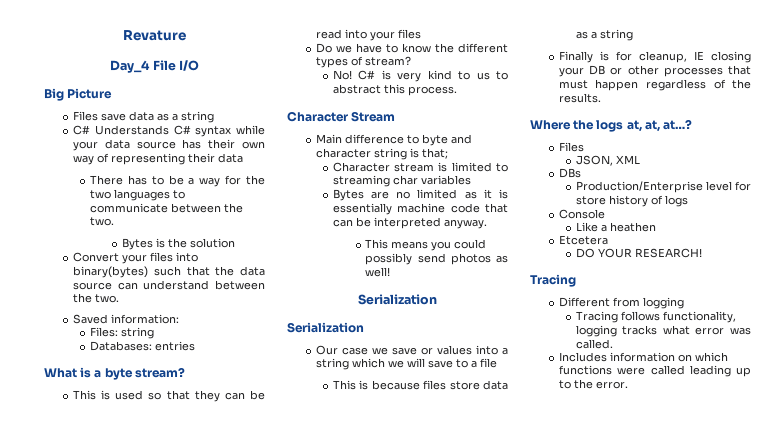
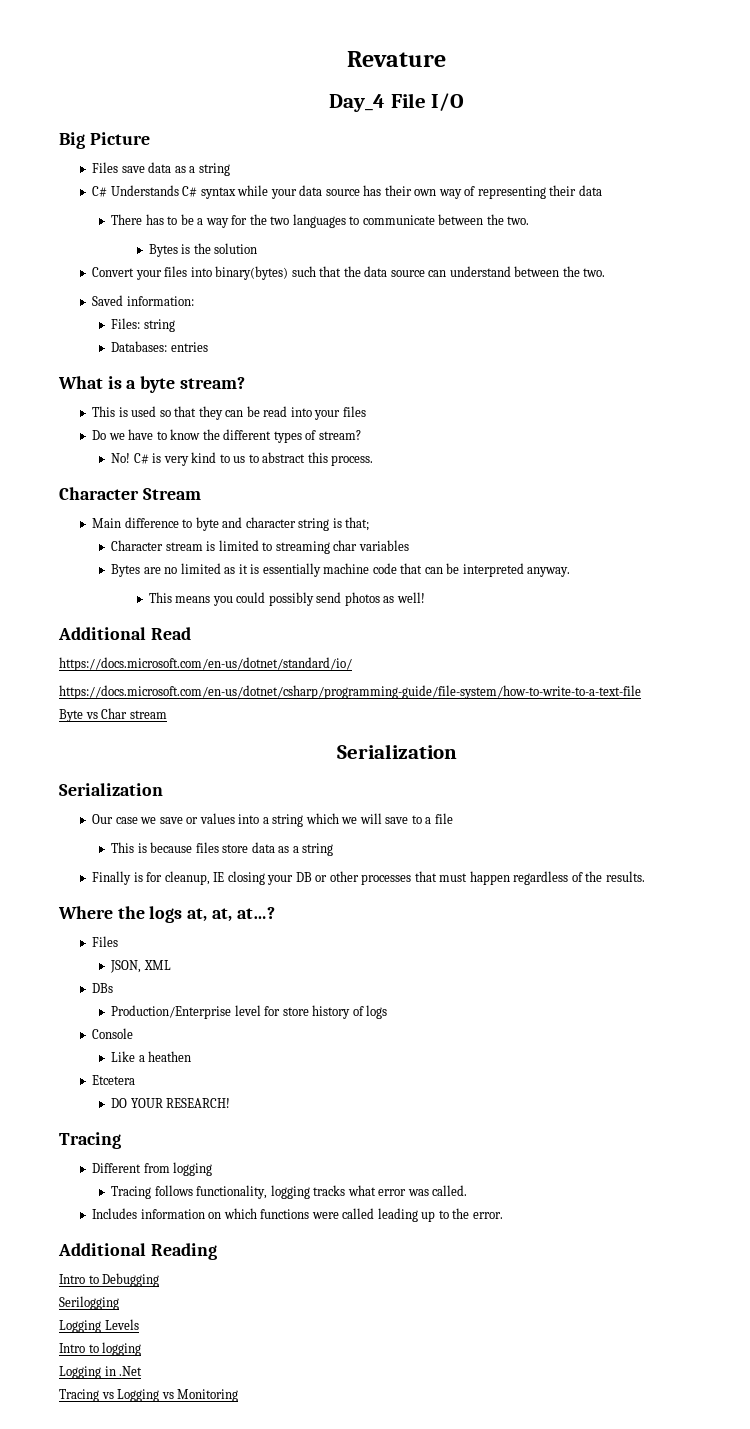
(391, 272) none -> [58,627,191,640] [59,657,352,671] [59,685,641,699] [59,708,167,722] // Additional Read // https://docs.microsoft.com/en-us/dotnet/standard/io/ // https://docs.microsoft.com/en-us/dotnet/csharp/programming-guide/file-system/how-to-write-to-a-text-file // Byte vs Char stream
(628, 385) none -> [58,1243,217,1260] [59,1273,160,1287] [59,1296,119,1310] [59,1319,139,1333] [59,1342,142,1356] [59,1366,143,1379] [59,1389,239,1402] // Additional Reading // Intro to Debugging // Serilogging // Logging Levels // Intro to logging // Logging in .Net // Tracing vs Logging vs Monitoring

